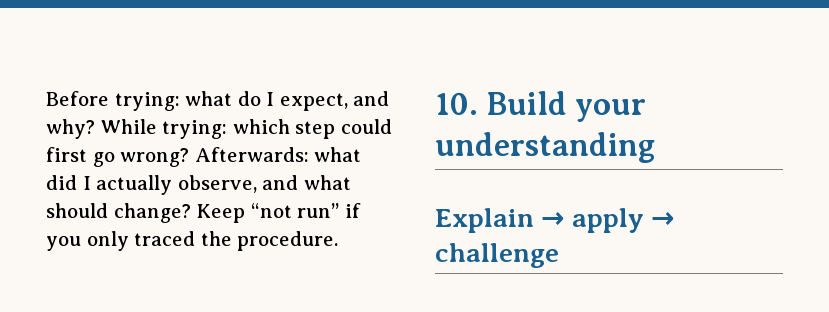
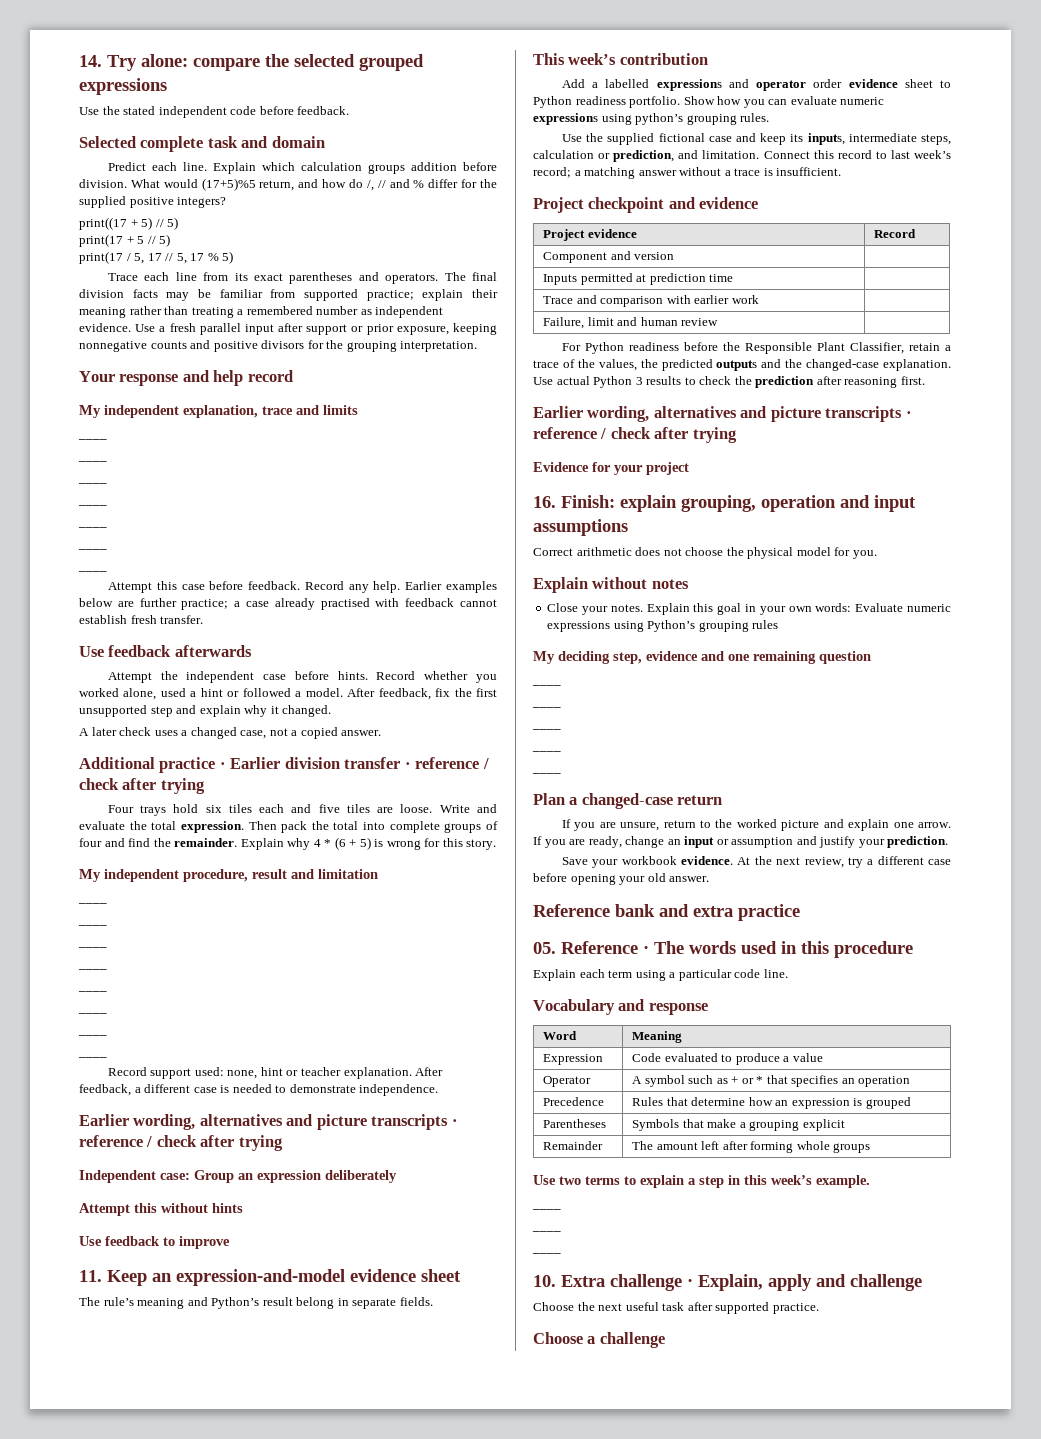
[46,91,390,111] [46,119,392,139] [46,147,362,167] [46,175,351,195] [46,203,361,223] [46,231,339,251] [435,91,647,122] [435,132,656,163] [435,208,675,233] Before trying: what do I expect, and why? While trying: which step could first go wrong? Afterwards: what did I actually observe, and what should change? Keep “not run” if you only traced the procedure. // 10. Build your understanding // Explain → apply → -> [79,54,424,71] [79,78,167,95] [79,106,350,118] [79,136,325,152] [107,162,498,174] [79,178,497,191] [79,196,227,208] [79,217,179,230] [79,234,171,247] [79,251,234,264] [107,272,497,284] [79,289,499,301] [79,306,444,318] [79,323,498,335] [79,340,478,352] [79,370,293,386] [79,405,358,418] [78,438,107,440] [78,460,107,462] [78,482,107,484] [78,504,107,506] [78,526,107,528] [78,548,107,550] [78,570,107,572] [107,581,497,593] [79,598,498,610] [79,615,204,624] [79,645,252,657] [107,671,498,683] [79,688,497,700] [79,705,332,717] [79,727,382,739] [79,757,489,773] [79,778,205,794] [107,804,498,816] [79,821,498,833] [79,837,497,850] [79,869,378,882] [78,902,107,904] [78,924,107,926] [78,946,107,948] [78,968,107,970] [78,990,107,992] [78,1012,107,1014] [78,1034,107,1036] [78,1056,107,1058] [107,1067,444,1079] [79,1084,439,1096] [79,1114,458,1130] [79,1135,283,1151] [79,1170,397,1183] [79,1203,243,1216] [79,1236,230,1249] [79,1269,461,1286] [79,1297,433,1309] [533,53,708,65] [561,79,951,91] [533,96,885,108] [533,113,770,125] [561,133,951,145] [533,150,952,162] [533,167,842,179] [533,197,759,213] [543,229,637,241] [874,229,917,238] [543,251,675,263] [543,273,734,285] [543,295,759,307] [543,317,719,329] [561,342,952,354] [533,359,951,371] [533,376,925,388] [533,406,912,422] [533,427,737,443] [533,462,689,475] [533,495,916,512] [533,519,628,536] [533,547,877,559] [533,577,689,593] [547,603,951,615] [547,620,779,632] [533,651,871,664] [532,684,561,686] [532,706,561,708] [532,728,561,730] [532,750,561,752] [532,772,561,774] [533,793,723,809] [561,819,951,831] [533,836,949,848] [561,856,951,868] [533,873,710,885] [533,904,800,921] [533,941,913,958] [533,969,788,981] [533,999,708,1015] [543,1031,578,1040] [632,1031,683,1043] [543,1054,604,1065] [632,1053,823,1065] [543,1076,592,1087] [632,1075,911,1087] [543,1097,605,1106] [632,1097,911,1109] [543,1119,607,1128] [632,1119,845,1131] [543,1141,604,1150] [632,1141,871,1153] [533,1175,870,1188] [532,1208,561,1210] [532,1230,561,1232] [532,1252,561,1254] [533,1274,922,1291] [533,1302,819,1314] [533,1332,596,1344] 14. Try alone: compare the selected grouped expressions // Use the stated independent code before feedback. // Selected complete task and domain // Predict each line. Explain which calculation groups addition before division. What would (17+5)%5 return, and how do /, // and % differ for the supplied positive integers? // print((17 + 5) // 5) // print(17 + 5 // 5) // print(17 / 5, 17 // 5, 17 % 5) // Trace each line from its exact parentheses and operators. The final division facts may be familiar from supported practice; explain their meaning rather than treating a remembered number as independent evidence. Use a fresh parallel input after support or prior exposure, keeping nonnegative counts and positive divisors for the grouping interpretation. // Your response and help record // My independent explanation, trace and limits // ____ // ____ // ____ // ____ // ____ // ____ // ____ // Attempt this case before feedback. Record any help. Earlier examples below are further practice; a case already practised with feedback cannot establish fresh transfer. // Use feedback afterwards // Attempt the independent case before hints. Record whether you worked alone, used a hint or followed a model. After feedback, fix the first unsupported step and explain why it changed. // A later check uses a changed case, not a copied answer. // Additional practice · Earlier division transfer · reference / check after trying // Four trays hold six tiles each and five tiles are loose. Write and evaluate the total expression. Then pack the total into complete groups of four and find the remainder. Explain why 4 * (6 + 5) is wrong for this story. // My independent procedure, result and limitation // ____ // ____ // ____ // ____ // ____ // ____ // ____ // ____ // Record support used: none, hint or teacher explanation. After feedback, a different case is needed to demonstrate independence. // Earlier wording, alternatives and picture transcripts · reference / check after trying // Independent case: Group an expression deliberately // Attempt this without hints // Use feedback to improve // 11. Keep an expression-and-model evidence sheet // The rule’s meaning and Python’s result belong in separate fields. // This week’s contribution // Add a labelled expressions and operator order evidence sheet to Python readiness portfolio. Show how you can evaluate numeric expressions using python’s grouping rules. // Use the supplied fictional case and keep its inputs, intermediate steps, calculation or prediction, and limitation. Connect this record to last week’s record; a matching answer without a trace is insufficient. // Project checkpoint and evidence // Project evidence | Record // Component and version | // Inputs permitted at prediction time | // Trace and comparison with earlier work | // Failure, limit and human review | // For Python readiness before the Responsible Plant Classifier, retain a trace of the values, the predicted outputs and the changed-case explanation. Use actual Python 3 results to check the prediction after reasoning first. // Earlier wording, alternatives and picture transcripts · reference / check after trying // Evidence for your project // 16. Finish: explain grouping, operation and input assumptions // Correct arithmetic does not choose the physical model for you. // Explain without notes // Close your notes. Explain this goal in your own words: Evaluate numeric expressions using Python’s grouping rules // My deciding step, evidence and one remaining question // ____ // ____ // ____ // ____ // ____ // Plan a changed-case return // If you are unsure, return to the worked picture and explain one arrow. If you are ready, change an input or assumption and justify your prediction. // Save your workbook evidence. At the next review, try a different case before opening your old answer. // Reference bank and extra practice // 05. Reference · The words used in this procedure // Explain each term using a particular code line. // Vocabulary and response // Word | Meaning // Expression | Code evaluated to produce a value // Operator | A symbol such as + or * that specifies an operation // Precedence | Rules that determine how an expression is grouped // Parentheses | Symbols that make a grouping explicit // Remainder | The amount left after forming whole groups // Use two terms to explain a step in this week’s example. // ____ // ____ // ____ // 10. Extra challenge · Explain, apply and challenge // Choose the next useful task after supported practice. // Choose a

